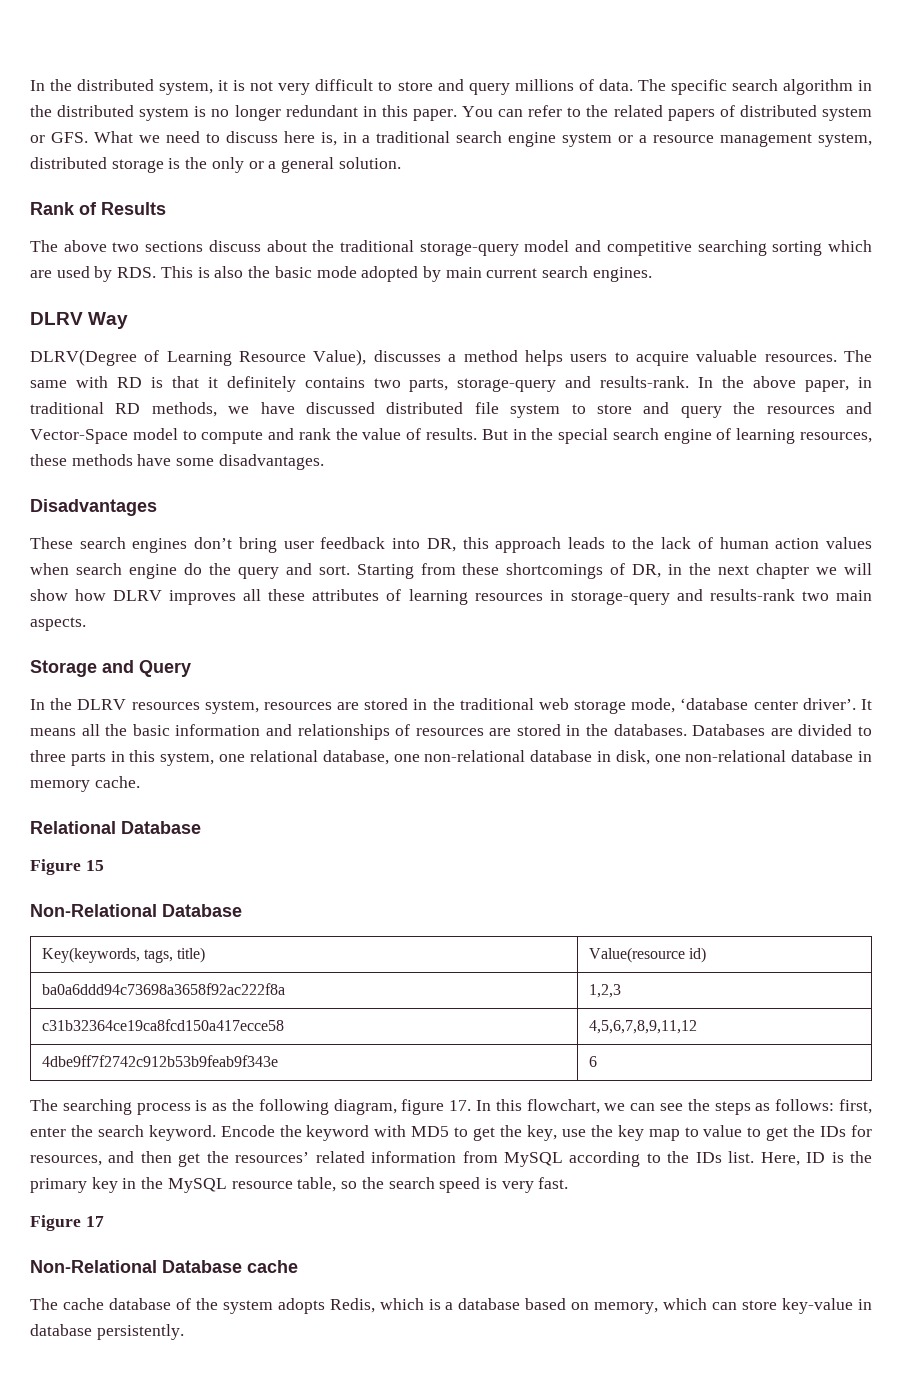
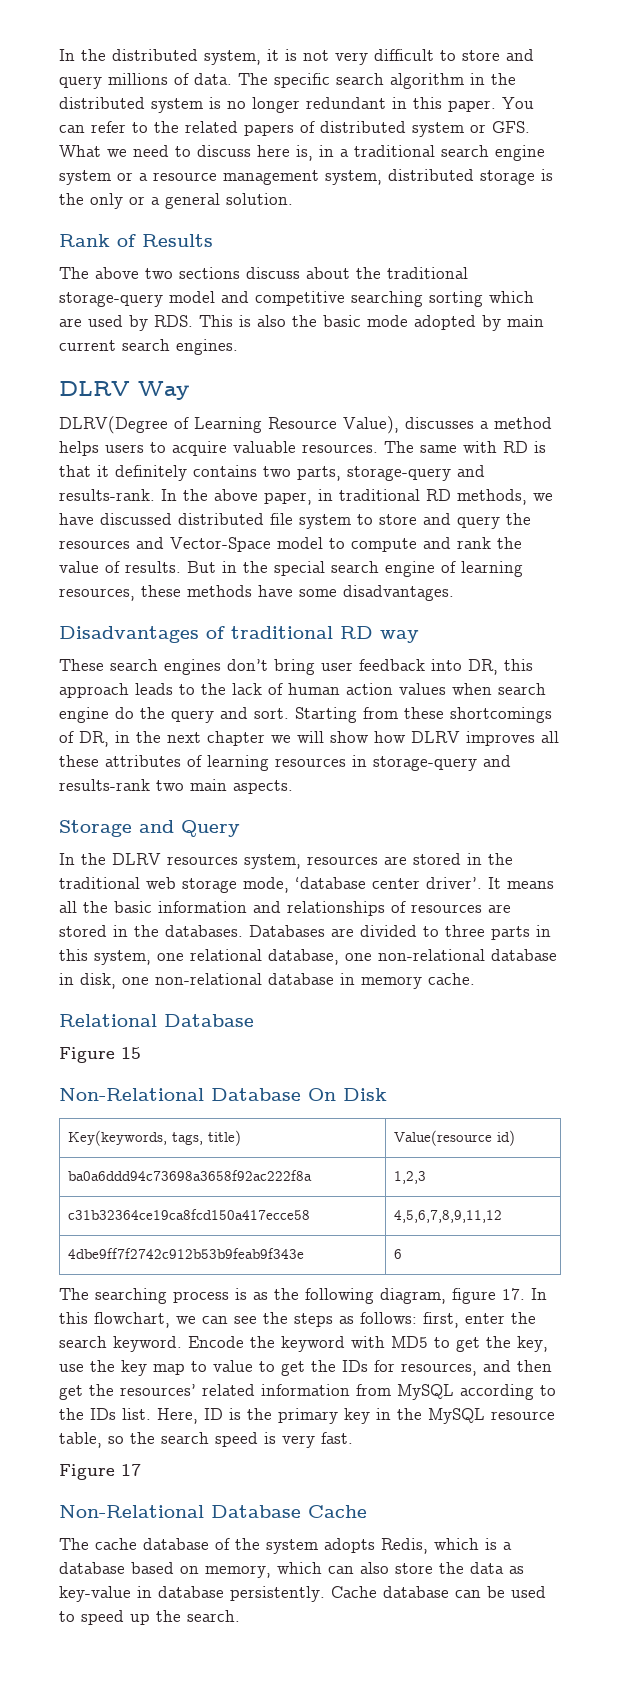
(157, 507) none -> [206,626,419,643] of traditional RD way
(242, 910) none -> [308,1088,387,1101] On Disk
[247,1260,298,1273] cache -> [308,1505,367,1518] Cache
[742,1298,872,1314] [30,1324,184,1340] store key-value in database persistently. -> [360,1562,524,1574] [59,1586,546,1602] [59,1610,240,1625] also store the data as key-value in database persistently. Cache database can be used to speed up the search.

